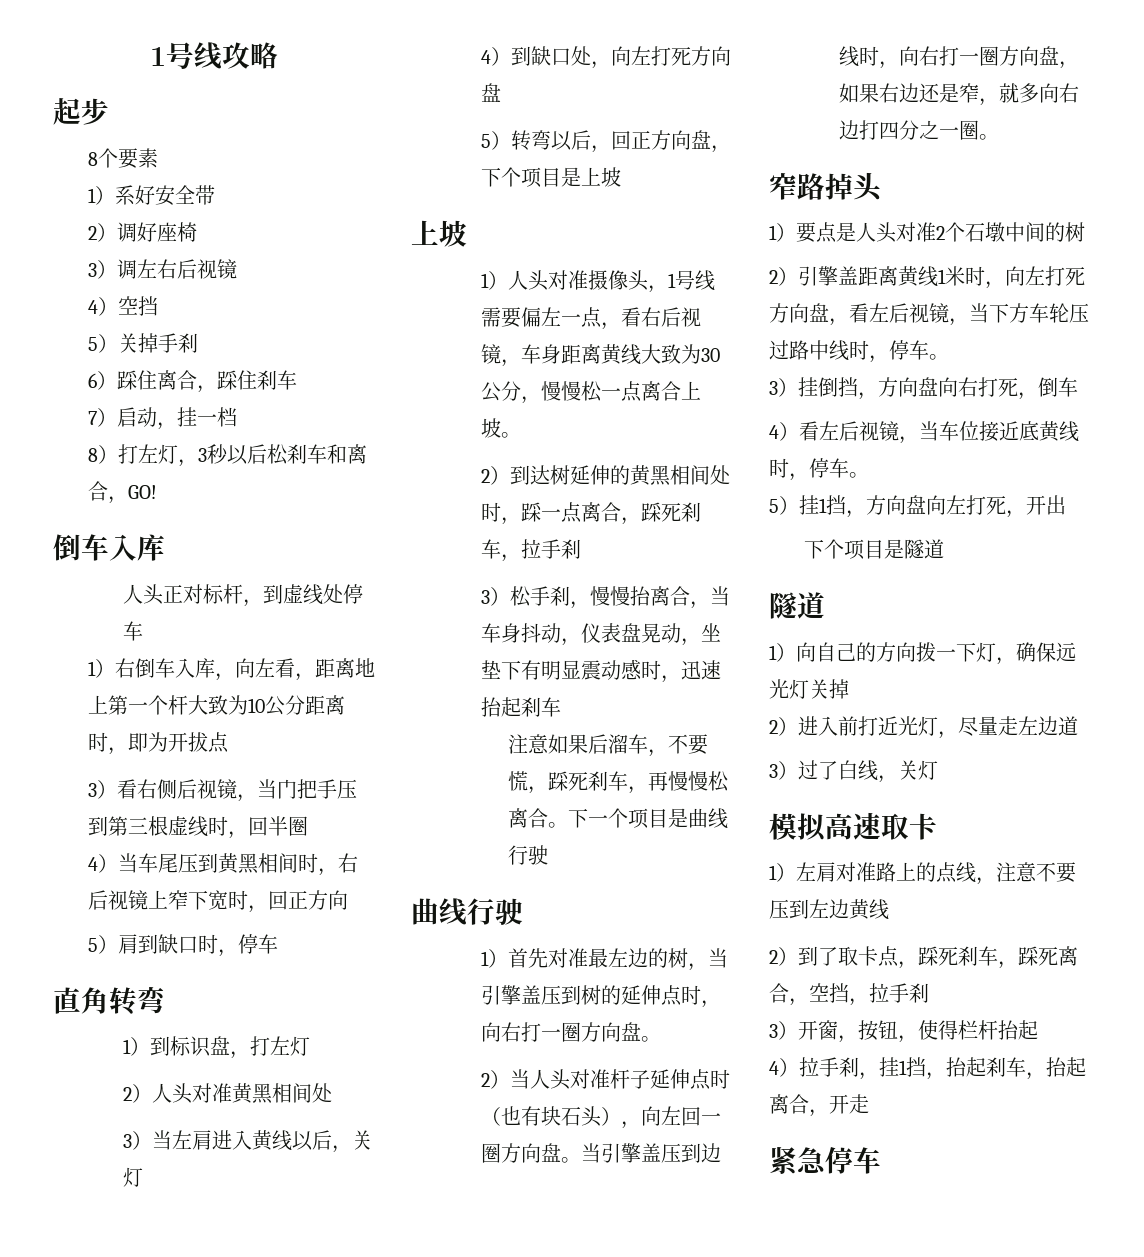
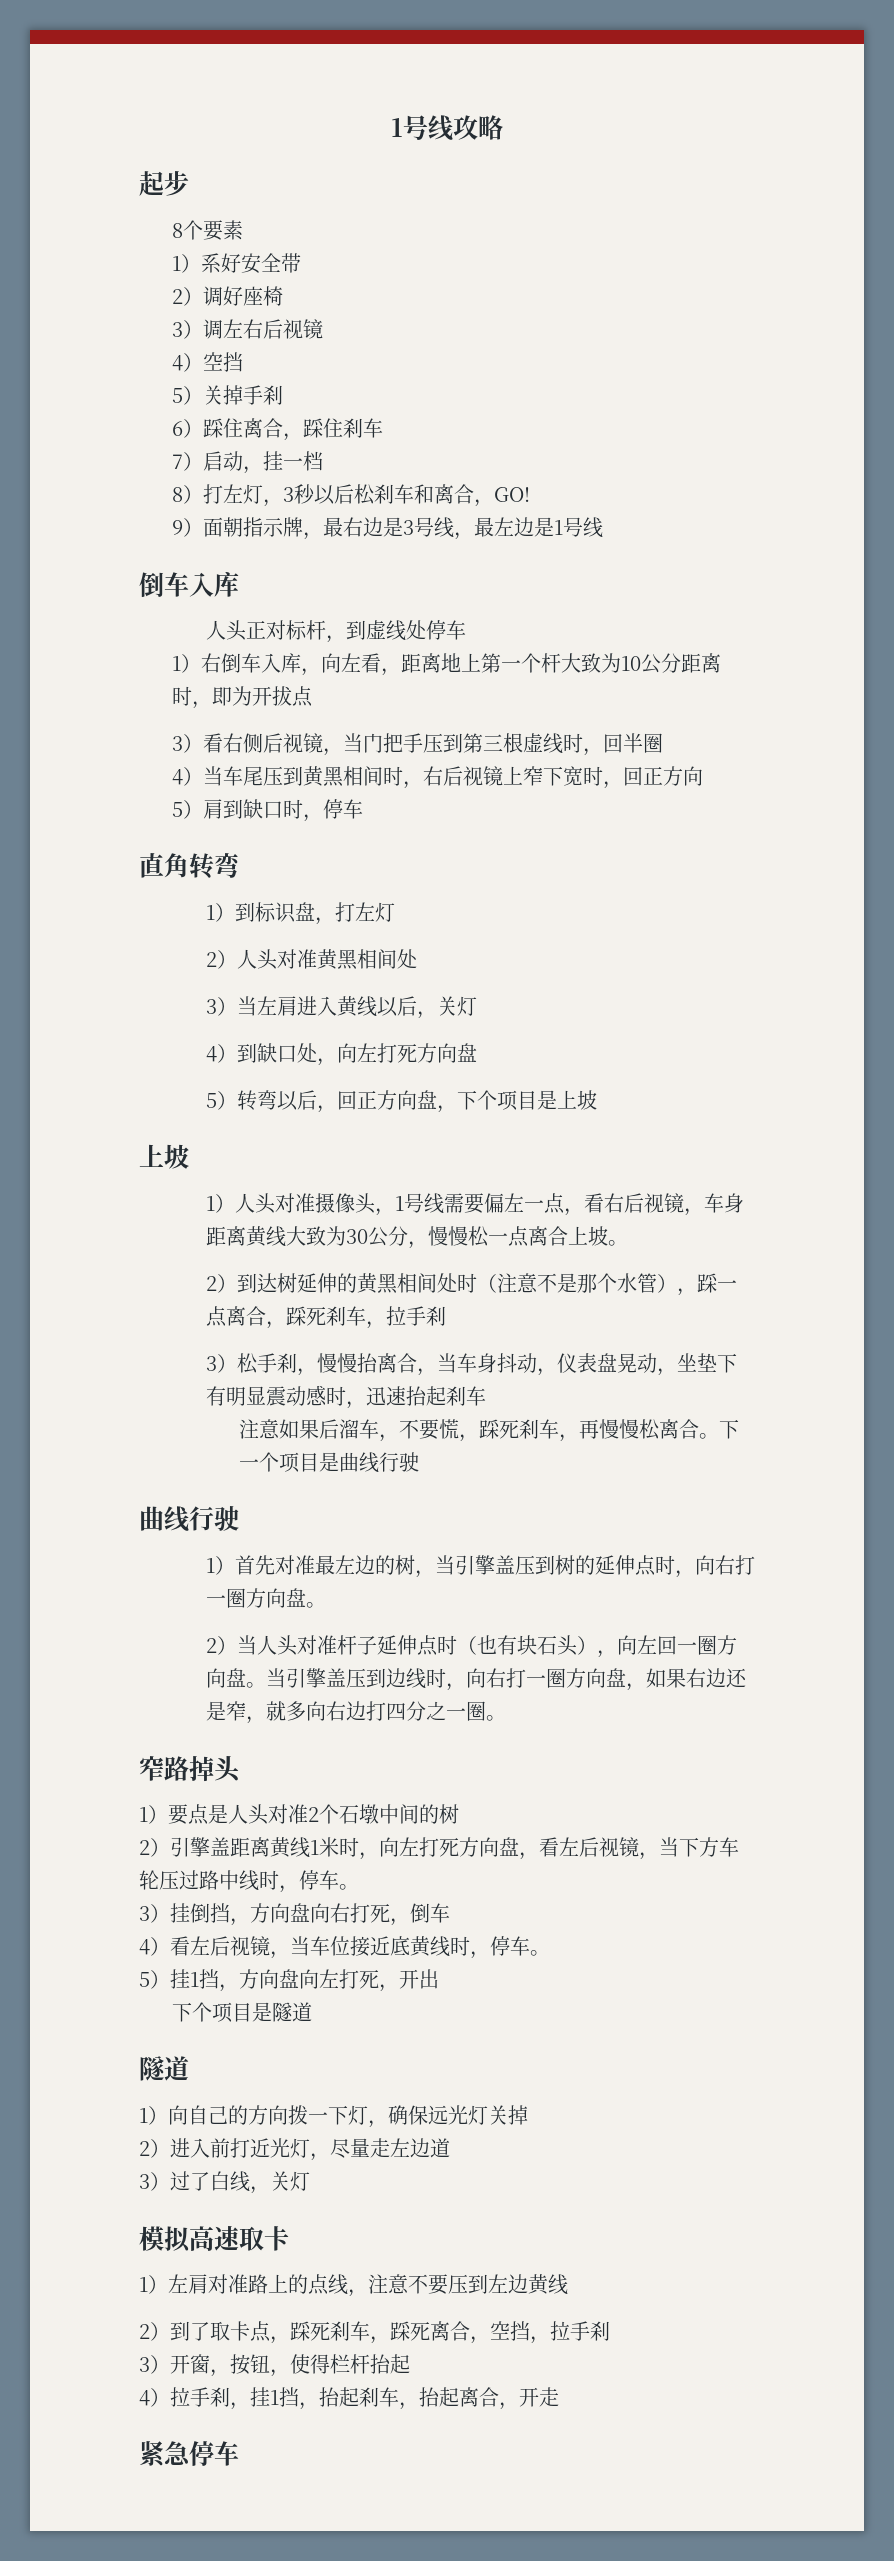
(157, 492) none -> [172,517,604,540] // 9）面朝指示牌，最右边是3号线，最左边是1号线
(501, 512) none -> [476,1273,677,1293] （注意不是那个水管）

